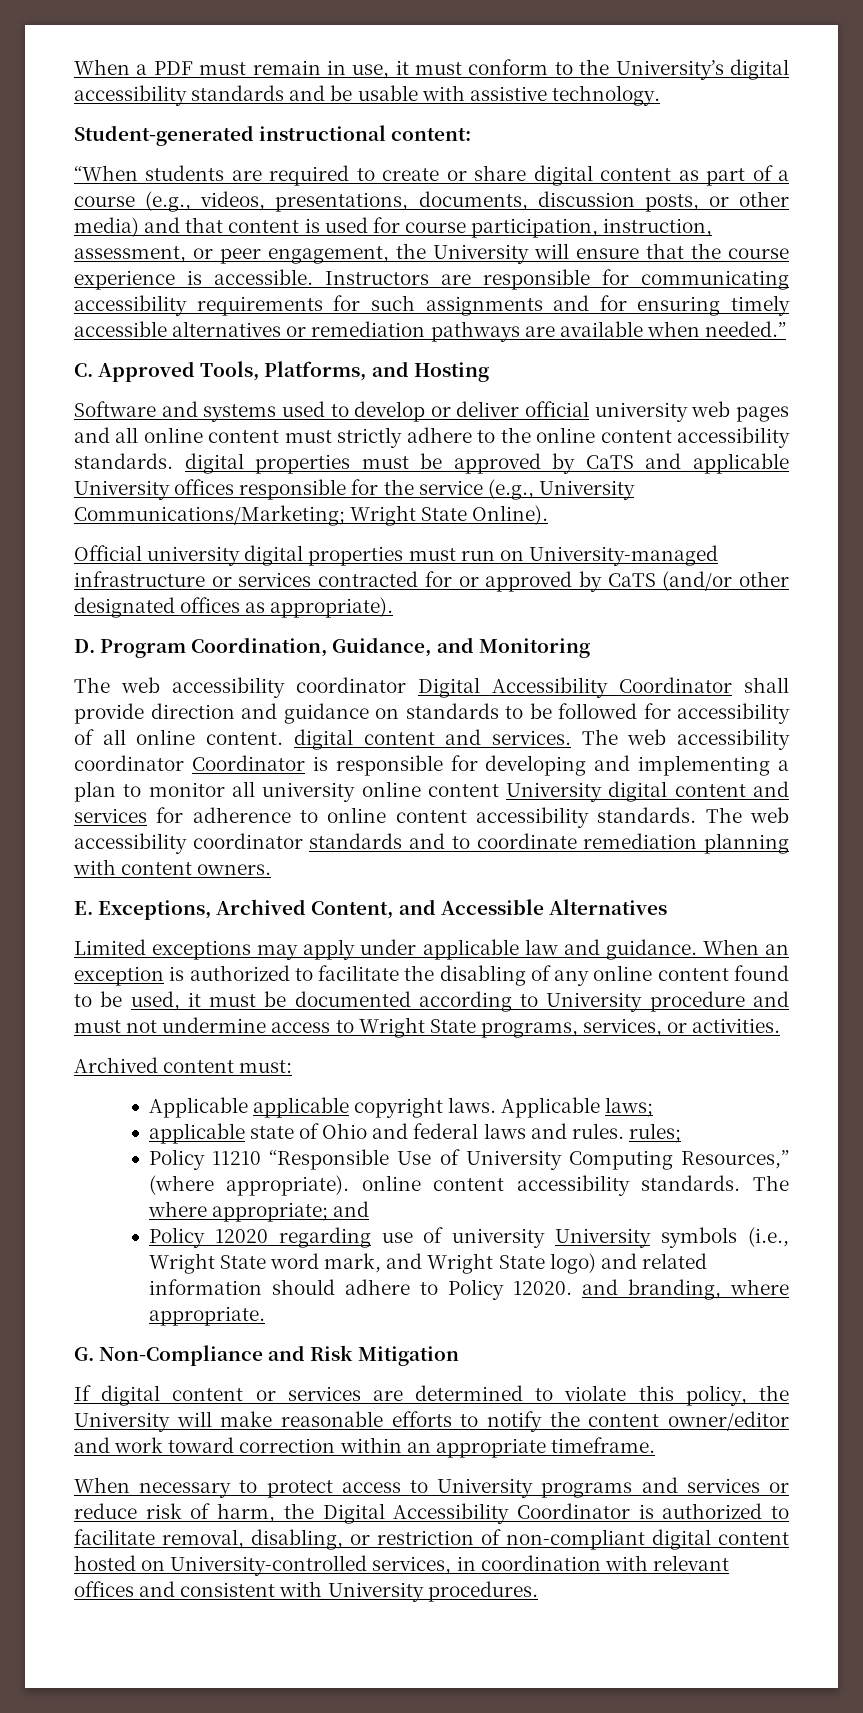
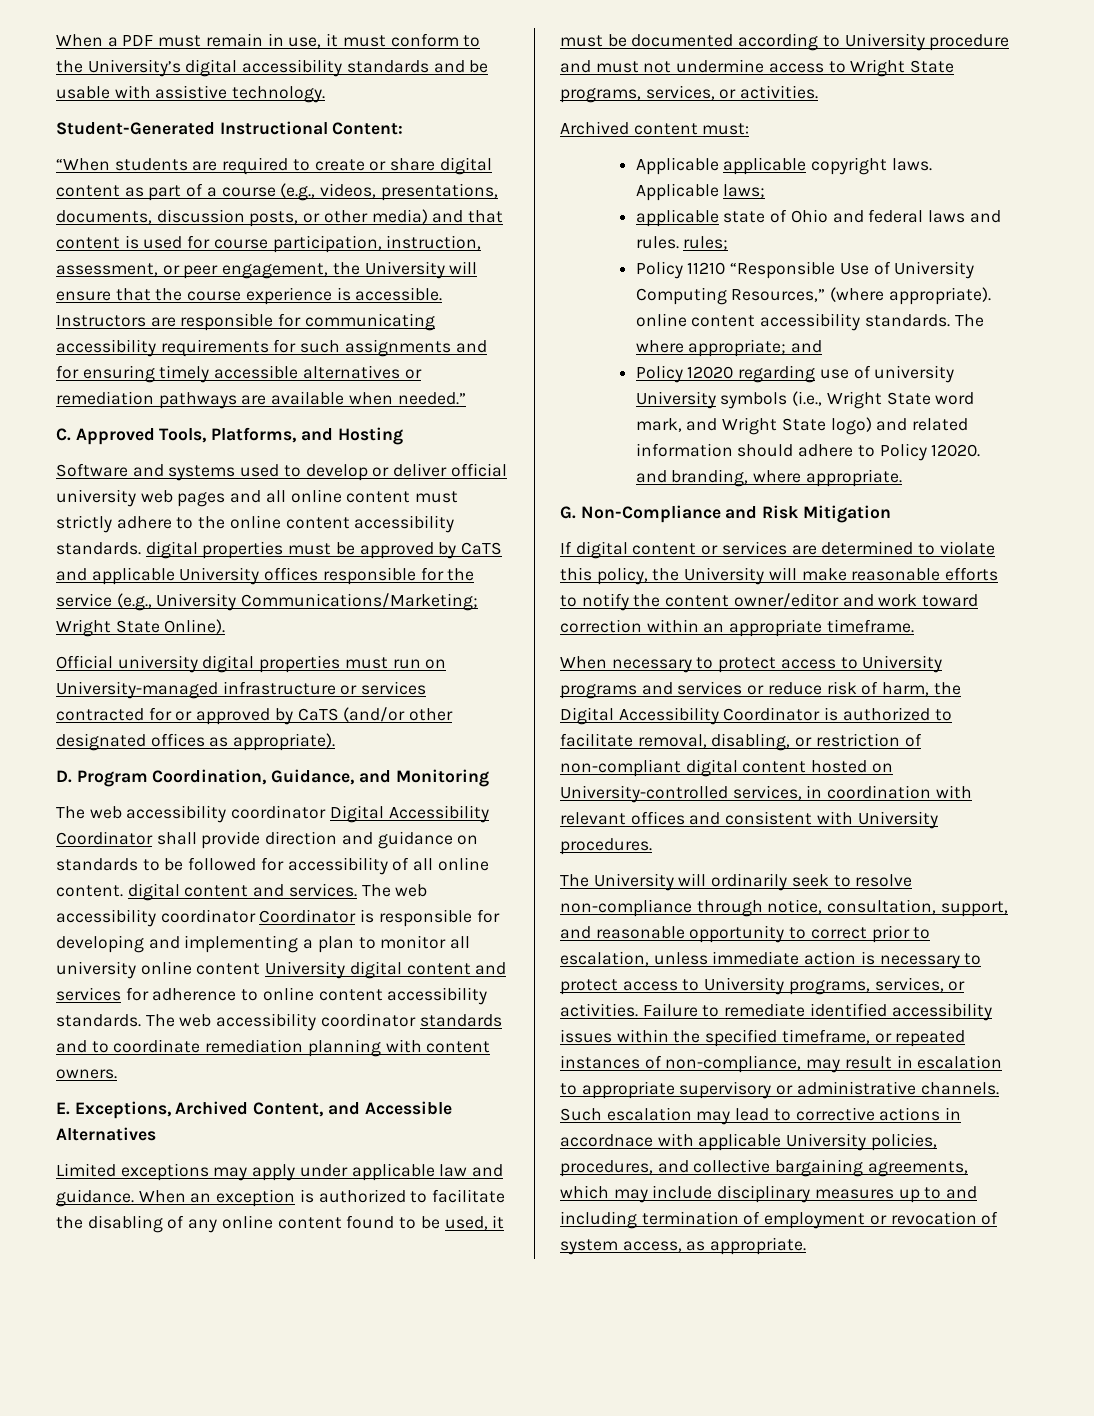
[74,125,472,146] Student-generated instructional content: -> [56,121,404,135] Student-Generated Instructional Content:
(538, 1591) none -> [560,873,913,891] [560,899,1008,917] [560,925,931,943] [560,951,982,969] [560,977,966,995] [560,1003,992,1021] [560,1029,966,1047] [560,1055,1003,1073] [560,1081,999,1099] [560,1107,962,1125] [560,1133,937,1151] [560,1159,968,1177] [560,1185,978,1203] [560,1211,999,1229] [560,1237,807,1255] // The University will ordinarily seek to resolve non-compliance through notice, consultation, support, and reasonable opportunity to correct prior to escalation, unless immediate action is necessary to protect access to University programs, services, or activities. Failure to remediate identified accessibility issues within the specified timeframe, or repeated instances of non-compliance, may result in escalation to appropriate supervisory or administrative channels. Such escalation may lead to corrective actions in accordnace with applicable University policies, procedures, and collective bargaining agreements, which may include disciplinary measures up to and including termination of employment or revocation of system access, as appropriate.

